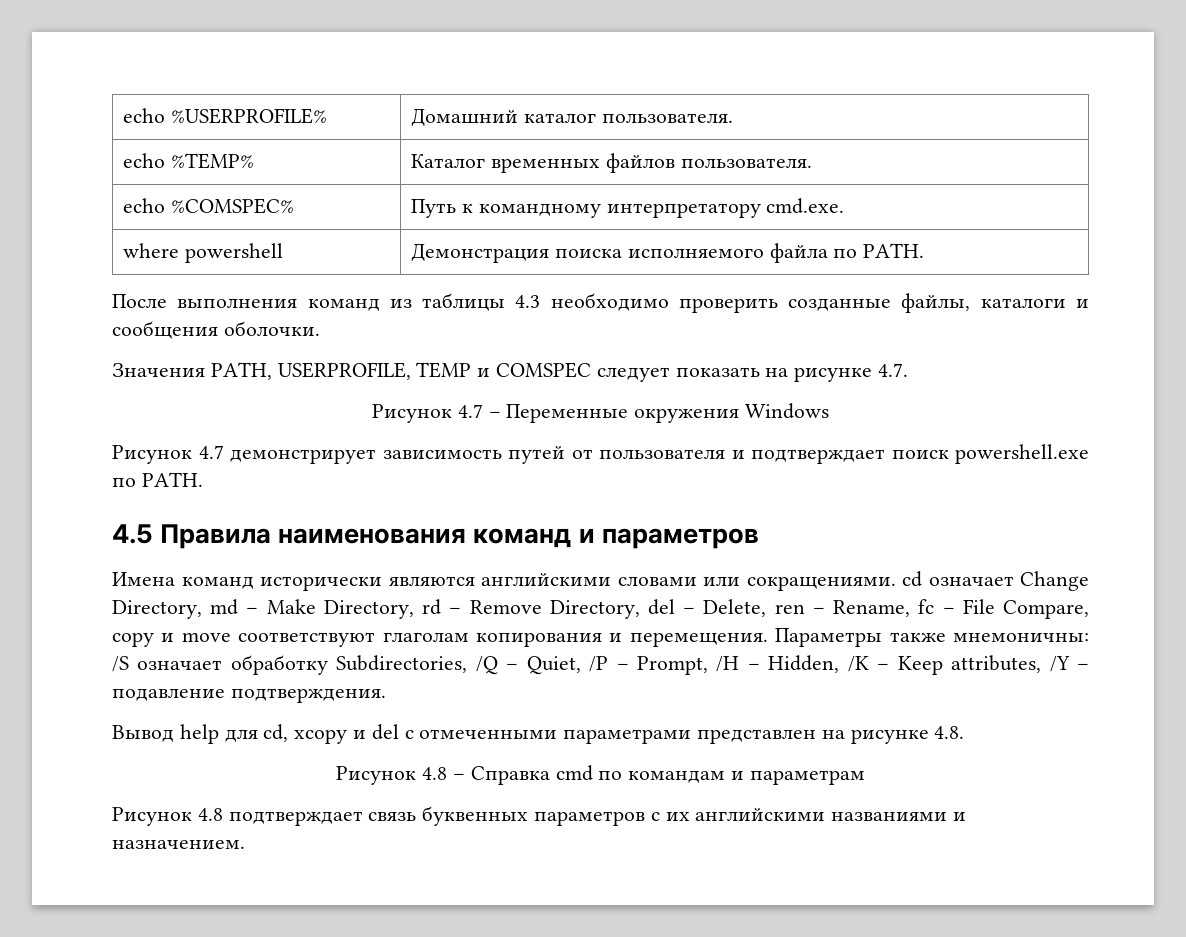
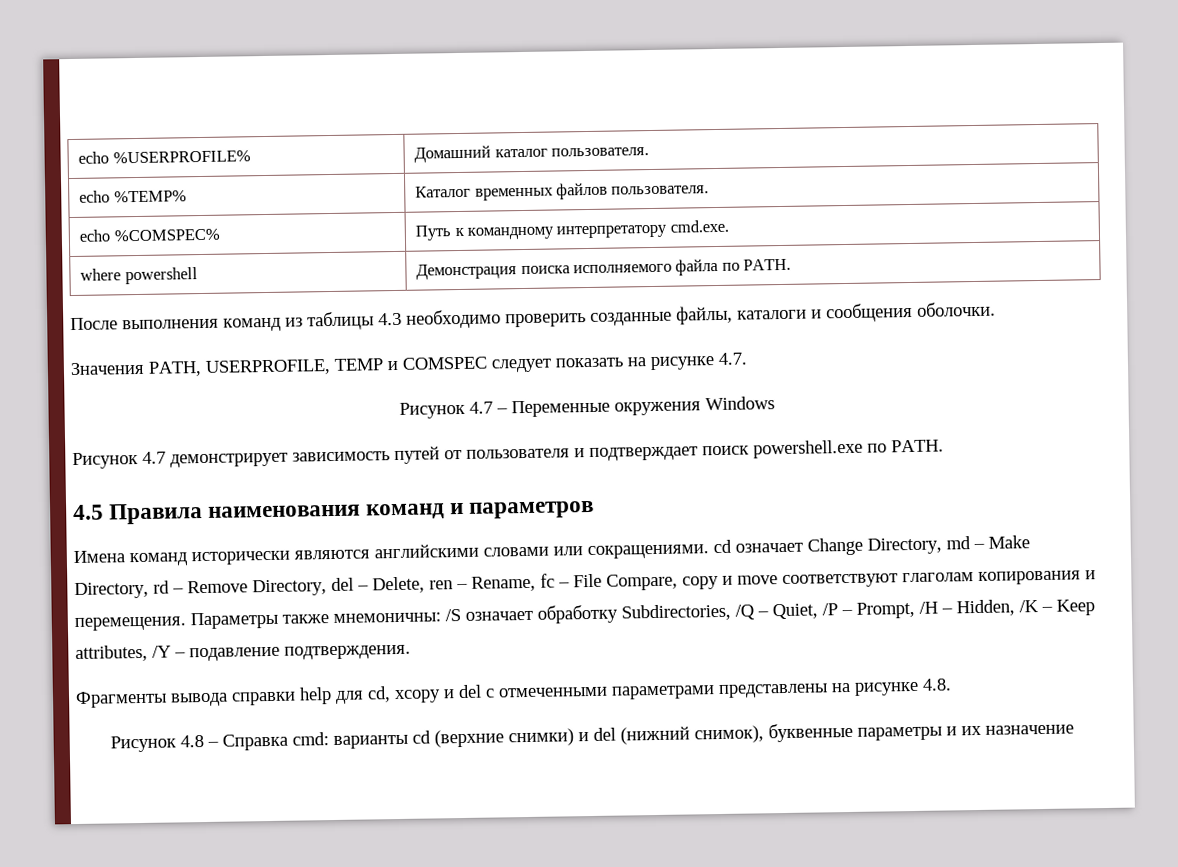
[112,725,174,742] Вывод -> [75,690,296,708] Фрагменты вывода справки
[697,729,817,744] представлен -> [718,683,828,699] представлены
[555,765,865,785] [112,806,967,826] [112,840,245,849] cmd по командам и параметрам // Рисунок 4.8 подтверждает связь буквенных параметров с их английскими названиями и назначением. -> [292,722,1074,750] cmd: варианты cd (верхние снимки) и del (нижний снимок), буквенные параметры и их назначение

